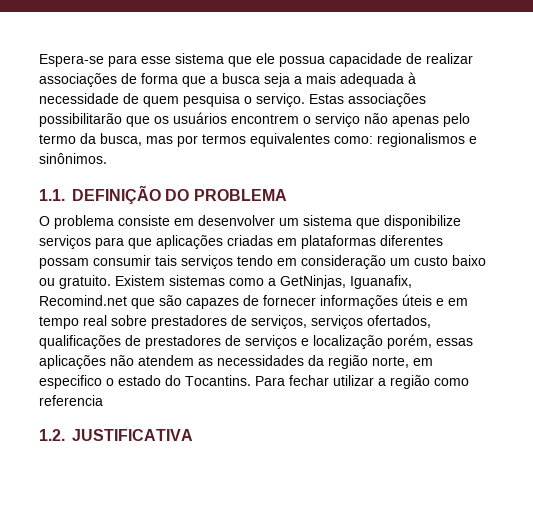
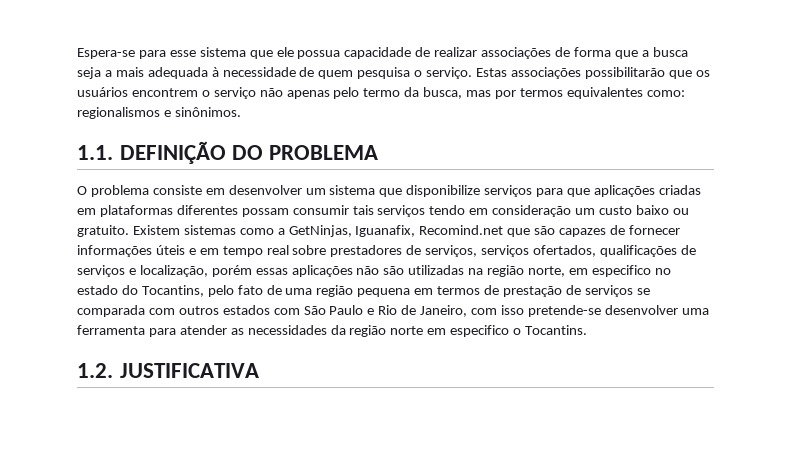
[145,334,473,349] [39,355,194,369] prestadores de serviços e localização porém, essas aplicações não atendem -> [77,265,671,277] [77,285,650,297] [77,305,709,317] [77,325,227,337] serviços e localização, porém essas aplicações não são utilizadas na região norte, em especifico no estado do Tocantins, pelo fato de uma região pequena em termos de prestação de serviços se comparada com outros estados com São Paulo e Rio de Janeiro, com isso pretende-se desenvolver uma ferramenta para atender
[372,356,409,368] norte, -> [390,326,424,335] norte
[118,375,181,386] estado do -> (522, 331) none
[255,375,469,389] [39,395,103,406] Para fechar utilizar a região como referencia -> (588, 330) none

